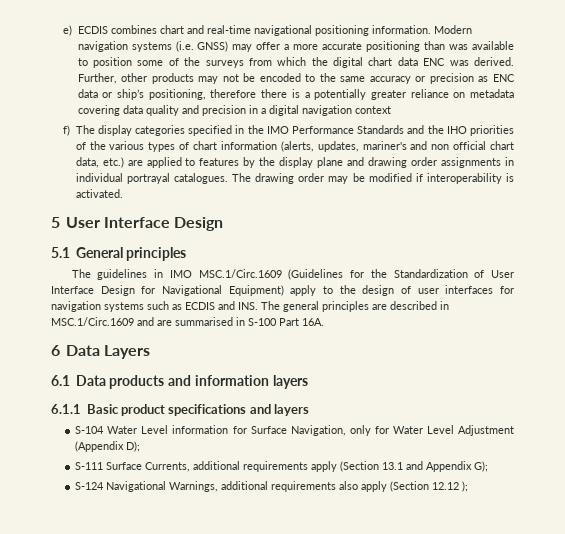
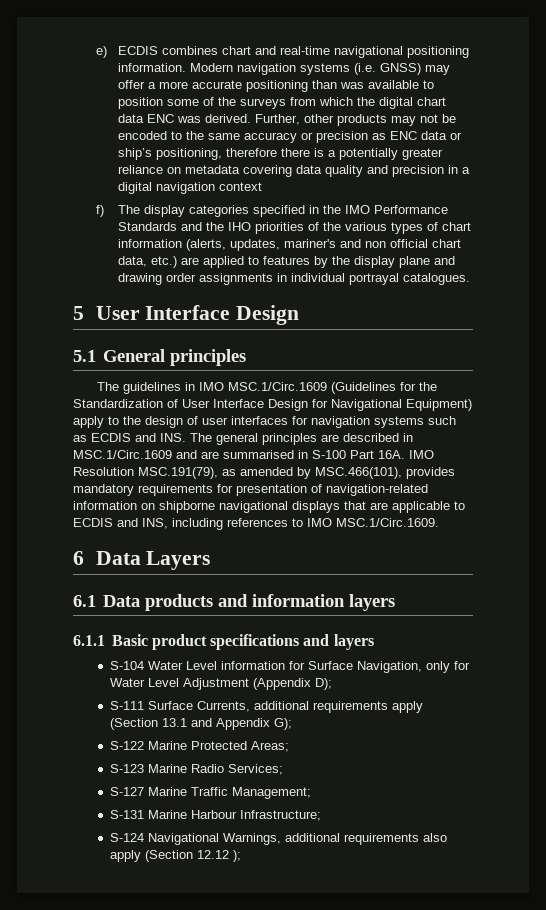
[232,173,515,184] [75,189,123,198] The drawing order may be modified if interoperability is activated. -> (471, 279) none
(324, 322) none -> [409,450,434,459] [73,467,455,479] [73,484,428,496] [73,501,465,513] [73,518,439,530] IMO Resolution MSC.191(79), as amended by MSC.466(101), provides mandatory requirements for presentation of navigation-related information on shipborne navigational displays that are applicable to ECDIS and INS, including references to IMO MSC.1/Circ.1609.
(489, 466) none -> [109,741,289,752] [109,764,283,775] [109,787,311,799] [109,810,321,821] // S-122 Marine Protected Areas; // S-123 Marine Radio Services; // S-127 Marine Traffic Management; // S-131 Marine Harbour Infrastructure;

